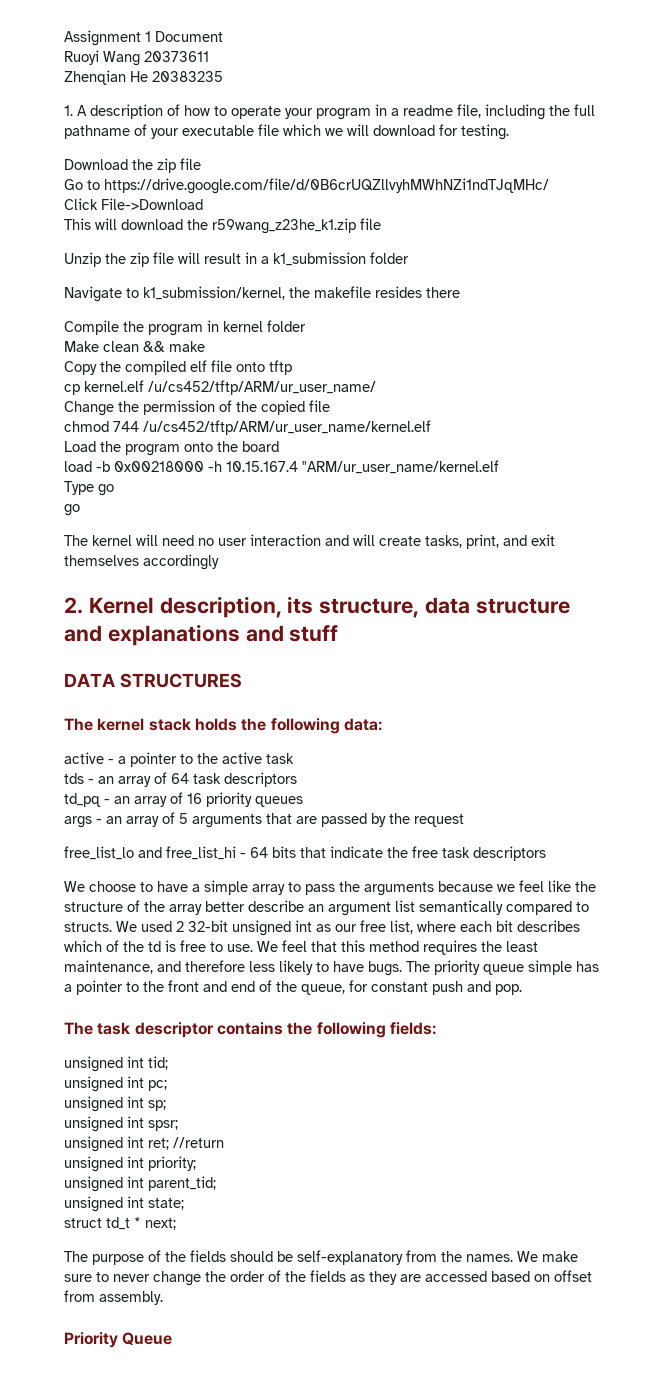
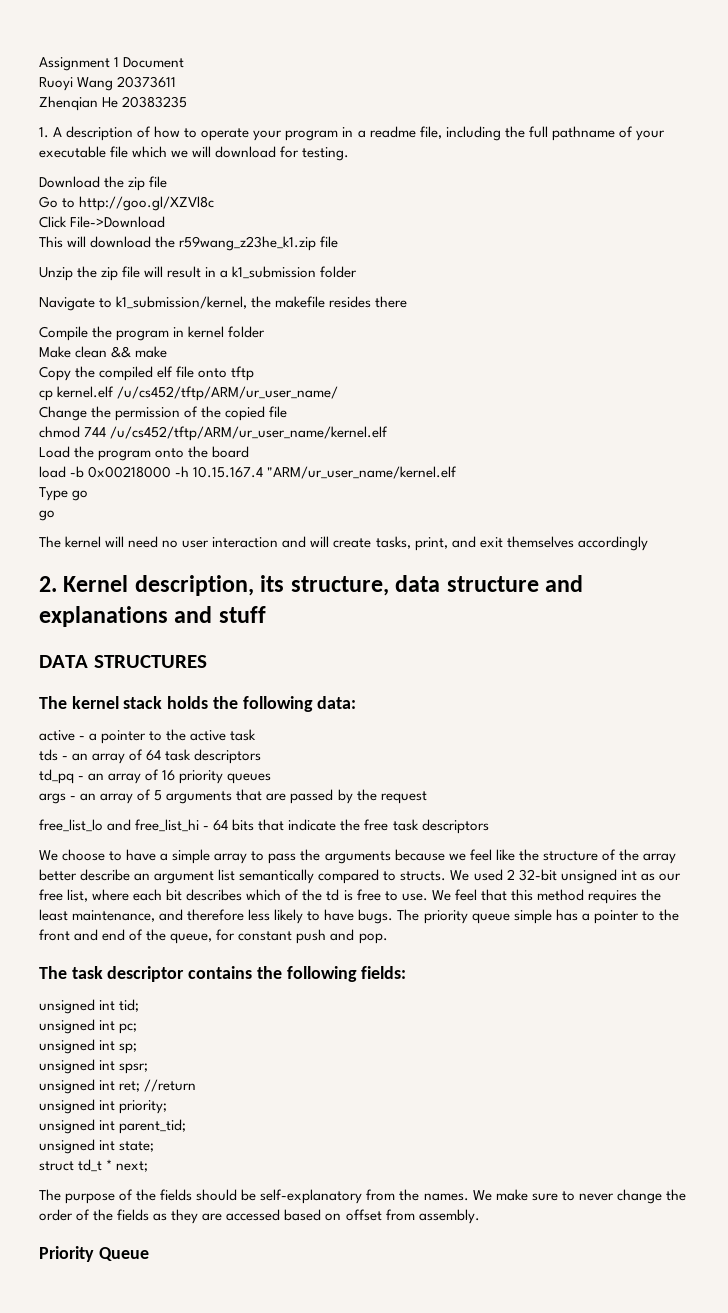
[104,178,549,194] https://drive.google.com/file/d/0B6crUQZllvyhMWhNZi1ndTJqMHc/ -> [79,196,215,211] http://goo.gl/XZVl8c

